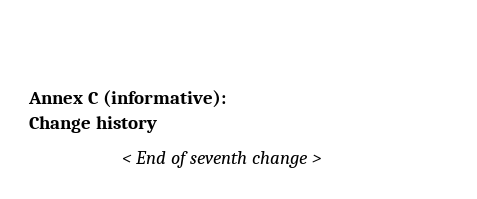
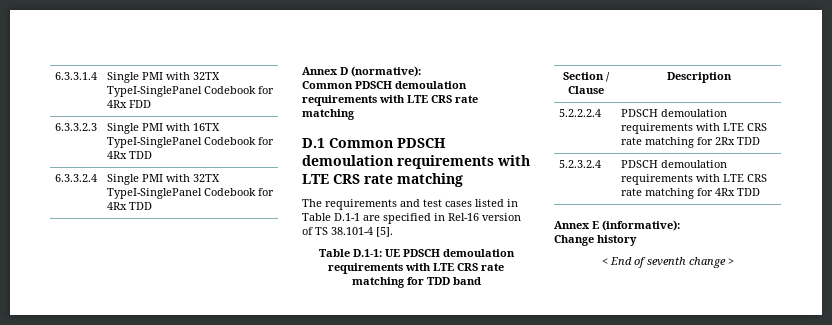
[28,92,100,104] Annex C -> [54,72,97,80] [106,72,220,83] [106,86,274,97] [106,100,151,108] [54,123,97,131] [106,123,220,134] [106,137,274,148] [106,151,152,159] [54,174,97,182] [106,174,220,185] [106,188,274,199] [106,202,152,210] [302,66,421,77] [302,81,467,89] [302,95,478,106] [302,109,355,120] [302,138,446,148] [302,155,530,169] [302,173,463,187] [302,199,518,210] [302,213,521,224] [302,227,393,237] [318,249,515,257] [328,263,504,274] [351,277,481,288] [562,72,610,82] [567,86,604,94] [666,72,732,83] [558,109,601,117] [620,109,727,117] [620,123,767,134] [620,137,760,148] [558,160,601,168] [620,160,727,168] [620,174,767,185] [620,188,760,199] [554,221,599,229] 6.3.3.1.4 | Single PMI with 32TX TypeI-SinglePanel Codebook for 4Rx FDD // 6.3.3.2.3 | Single PMI with 16TX TypeI-SinglePanel Codebook for 4Rx TDD // 6.3.3.2.4 | Single PMI with 32TX TypeI-SinglePanel Codebook for 4Rx TDD // Annex D (normative): // Common PDSCH demoulation requirements with LTE CRS rate matching // D.1 Common PDSCH demoulation requirements with LTE CRS rate matching // The requirements and test cases listed in Table D.1-1 are specified in Rel-16 version of TS 38.101-4 [5]. // Table D.1-1: UE PDSCH demoulation requirements with LTE CRS rate matching for TDD band // Section / Clause | Description // 5.2.2.2.4 | PDSCH demoulation requirements with LTE CRS rate matching for 2Rx TDD // 5.2.3.2.4 | PDSCH demoulation requirements with LTE CRS rate matching for 4Rx TDD // Annex E

